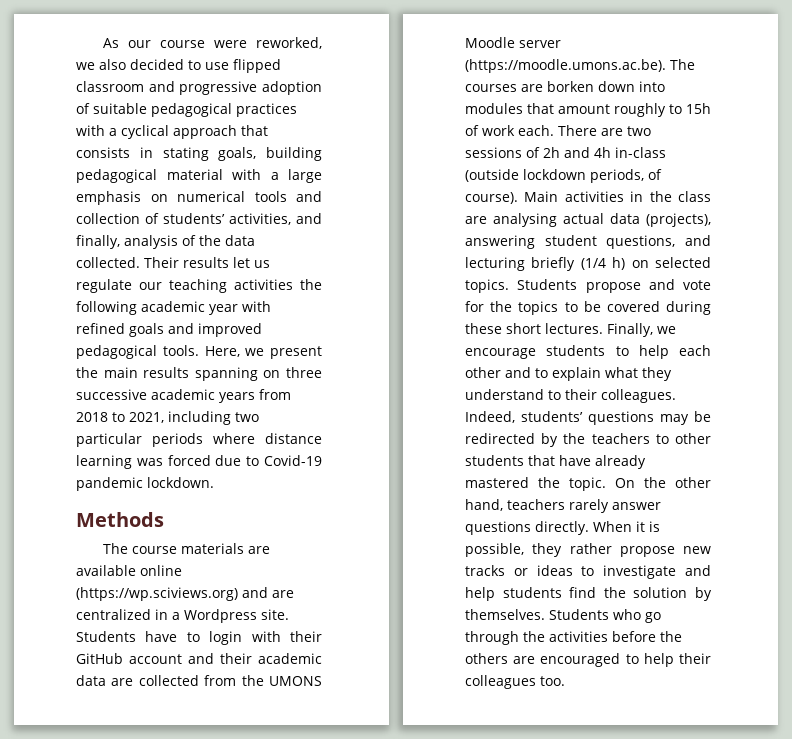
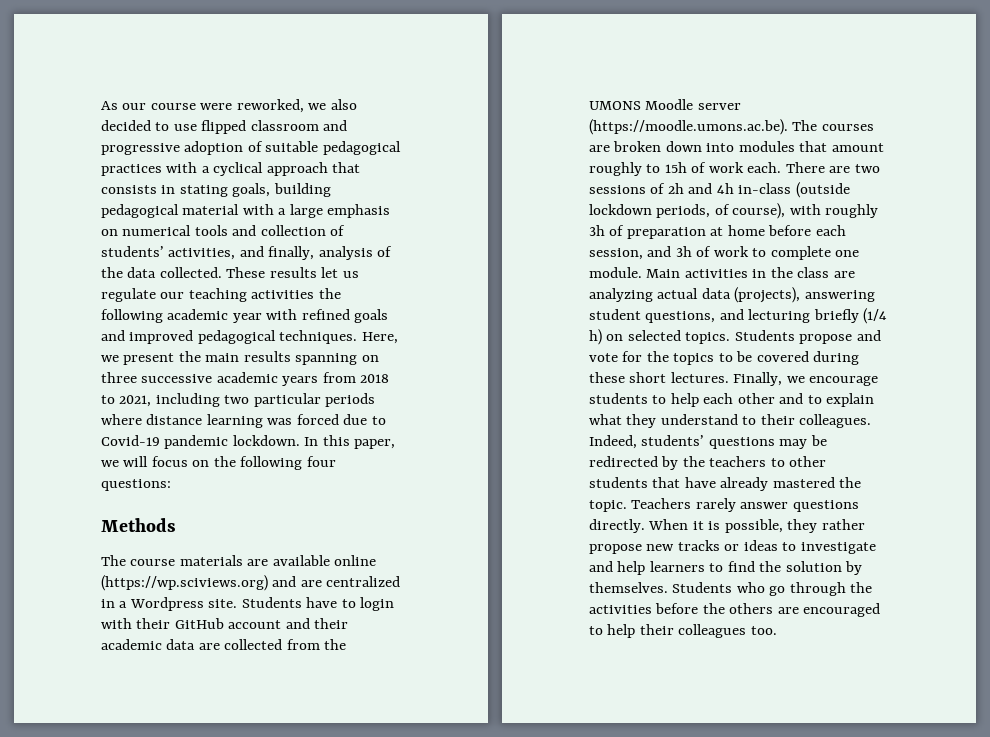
[144,257,179,268] Their -> [226,267,266,278] These
[162,345,199,356] tools. -> [279,330,358,344] techniques.
(214, 482) none -> [304,435,396,449] [101,456,336,470] [101,479,171,491] In this paper, we will focus on the following four questions:
[547,81,594,92] borken -> [613,141,662,152] broken
[465,192,518,204] course). -> [732,203,879,219] [589,225,846,239] [589,246,860,260] [589,267,642,278] course), with roughly 3h of preparation at home before each session, and 3h of work to complete one module.
[493,213,557,227] analysing -> [589,288,653,302] analyzing
[615,477,711,488] [465,499,565,511] On the other hand, teachers -> [631,498,692,509] Teachers
[502,587,562,598] students -> [649,561,724,572] learners to

